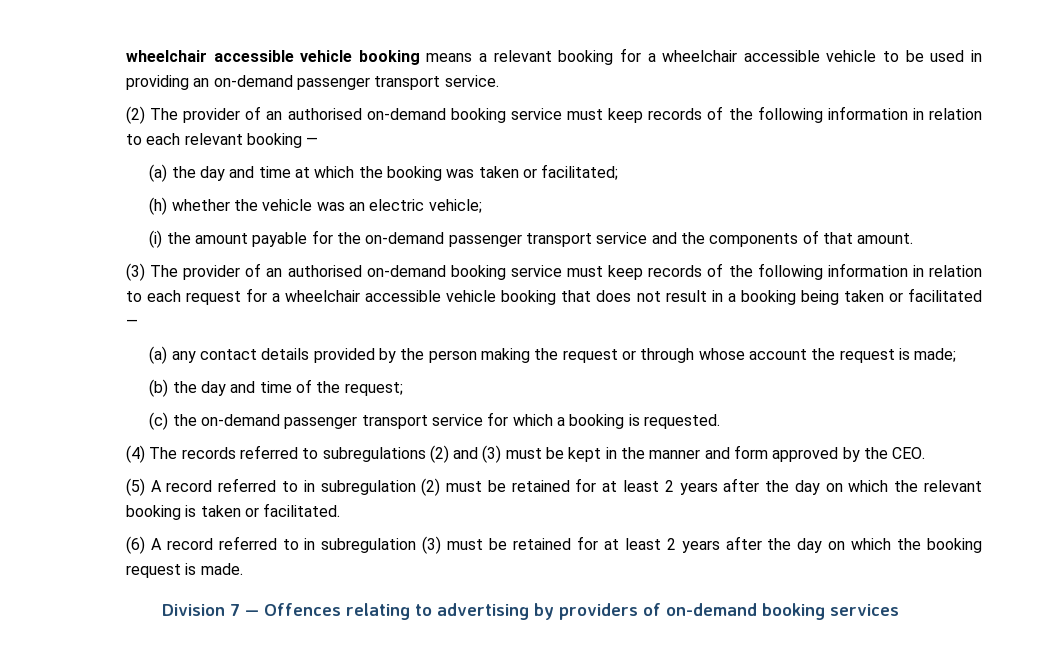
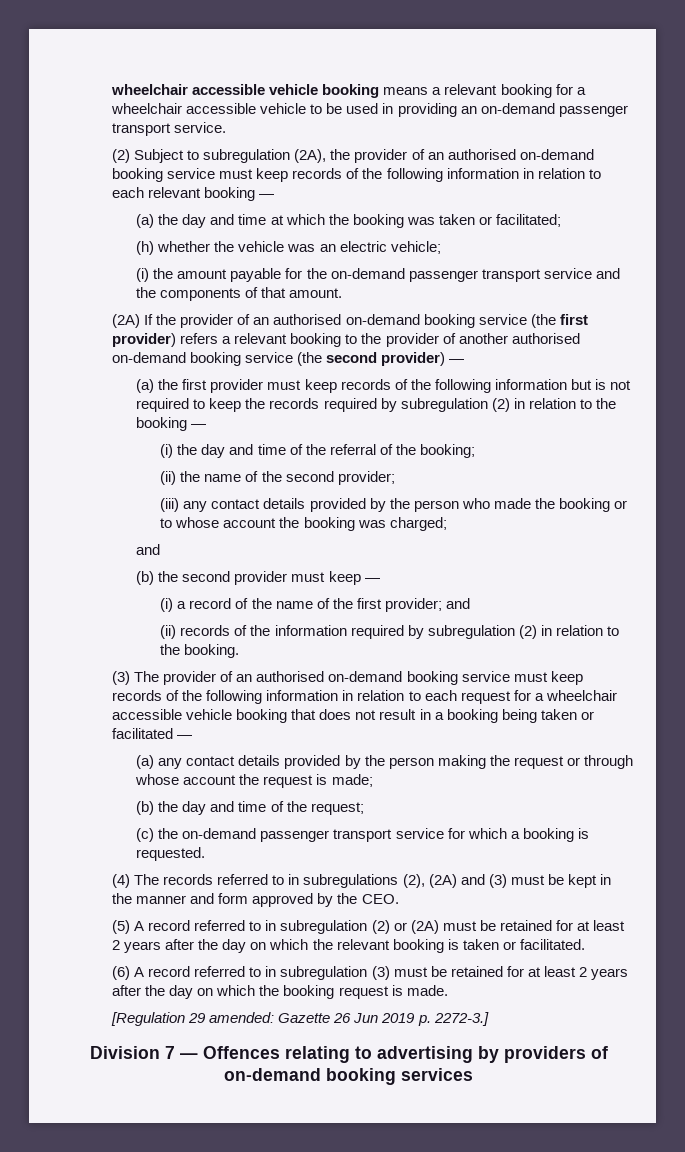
[150,108,179,120] The -> [134,149,351,163] Subject to subregulation (2A), the
(914, 238) none -> [112,314,588,328] [112,333,580,347] [112,352,465,366] [136,379,631,393] [136,398,616,412] [136,417,207,431] [160,444,475,458] [160,471,395,485] [160,498,627,512] [160,517,447,531] [136,544,161,555] [136,571,380,585] [160,598,470,612] [160,625,619,639] [160,644,240,658] // (2A) If the provider of an authorised on-demand booking service (the first provider) refers a relevant booking to the provider of another authorised on-demand booking service (the second provider) — // (a) the first provider must keep records of the following information but is not required to keep the records required by subregulation (2) in relation to the booking — // (i) the day and time of the referral of the booking; // (ii) the name of the second provider; // (iii) any contact details provided by the person who made the booking or to whose account the booking was charged; // and // (b) the second provider must keep — // (i) a record of the name of the first provider; and // (ii) records of the information required by subregulation (2) in relation to the booking.
[322,445,449,463] subregulations (2) -> [288,874,457,888] in subregulations (2), (2A)
(441, 487) none -> [393,920,439,934] or (2A)
(243, 569) none -> [111,1012,489,1026] // [Regulation 29 amended: Gazette 26 Jun 2019 p. 2272-3.]

